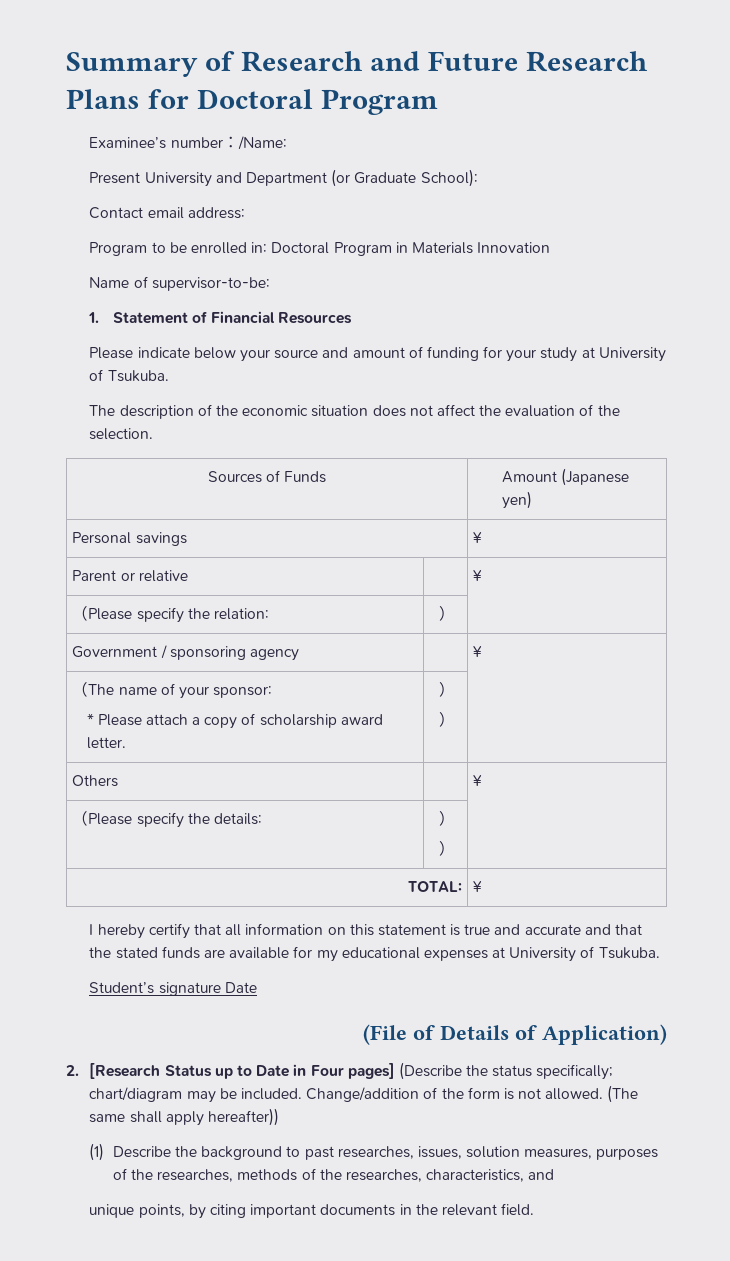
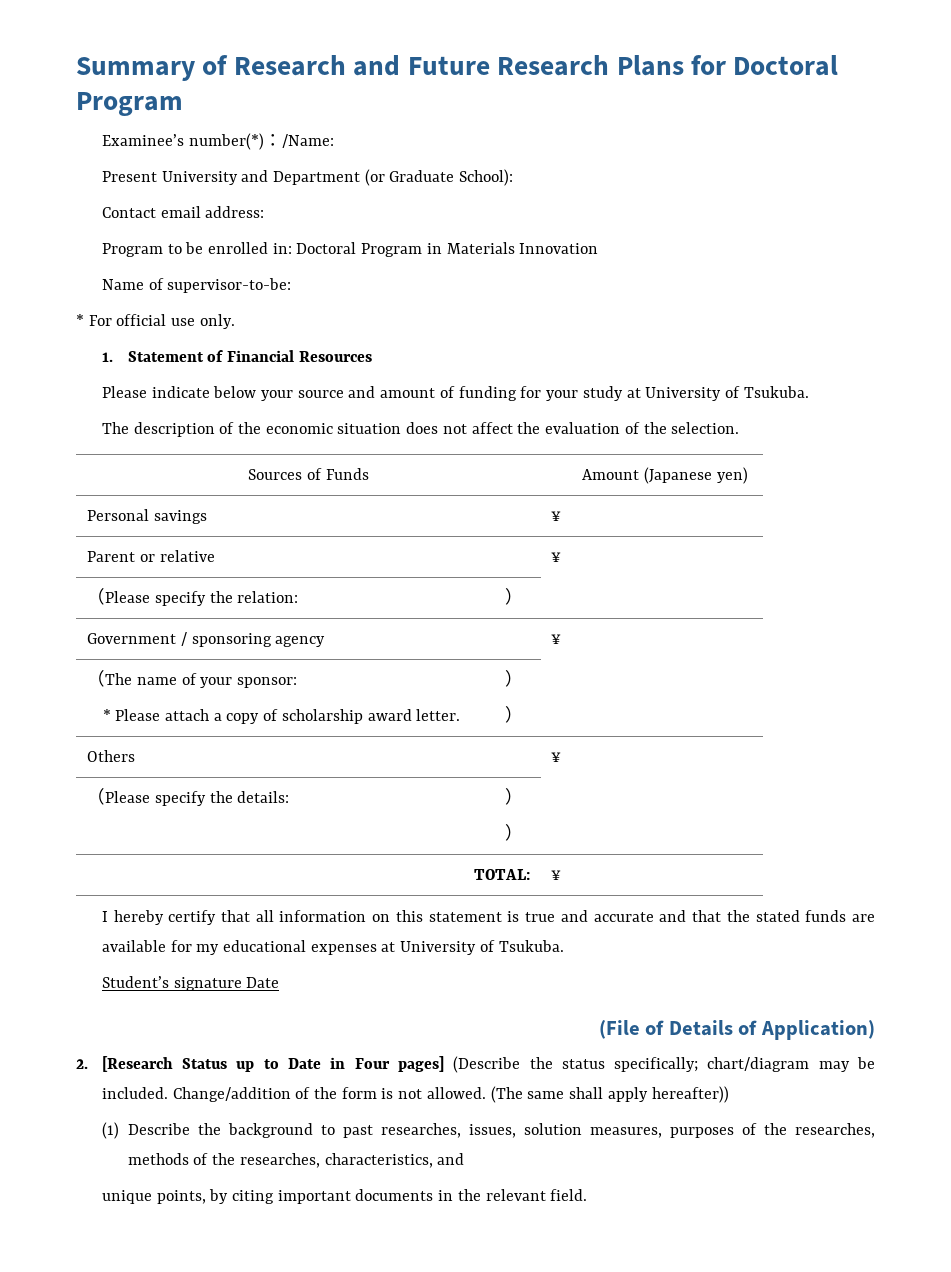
[170,137,223,148] number -> [188,133,264,150] number(*)
(270, 284) none -> [76,314,235,329] // * For official use only.

